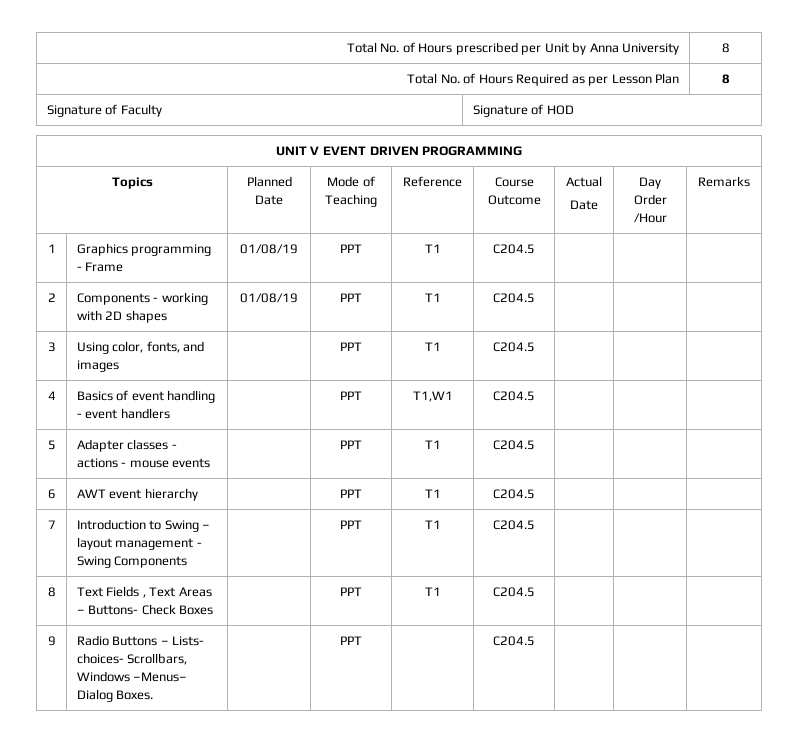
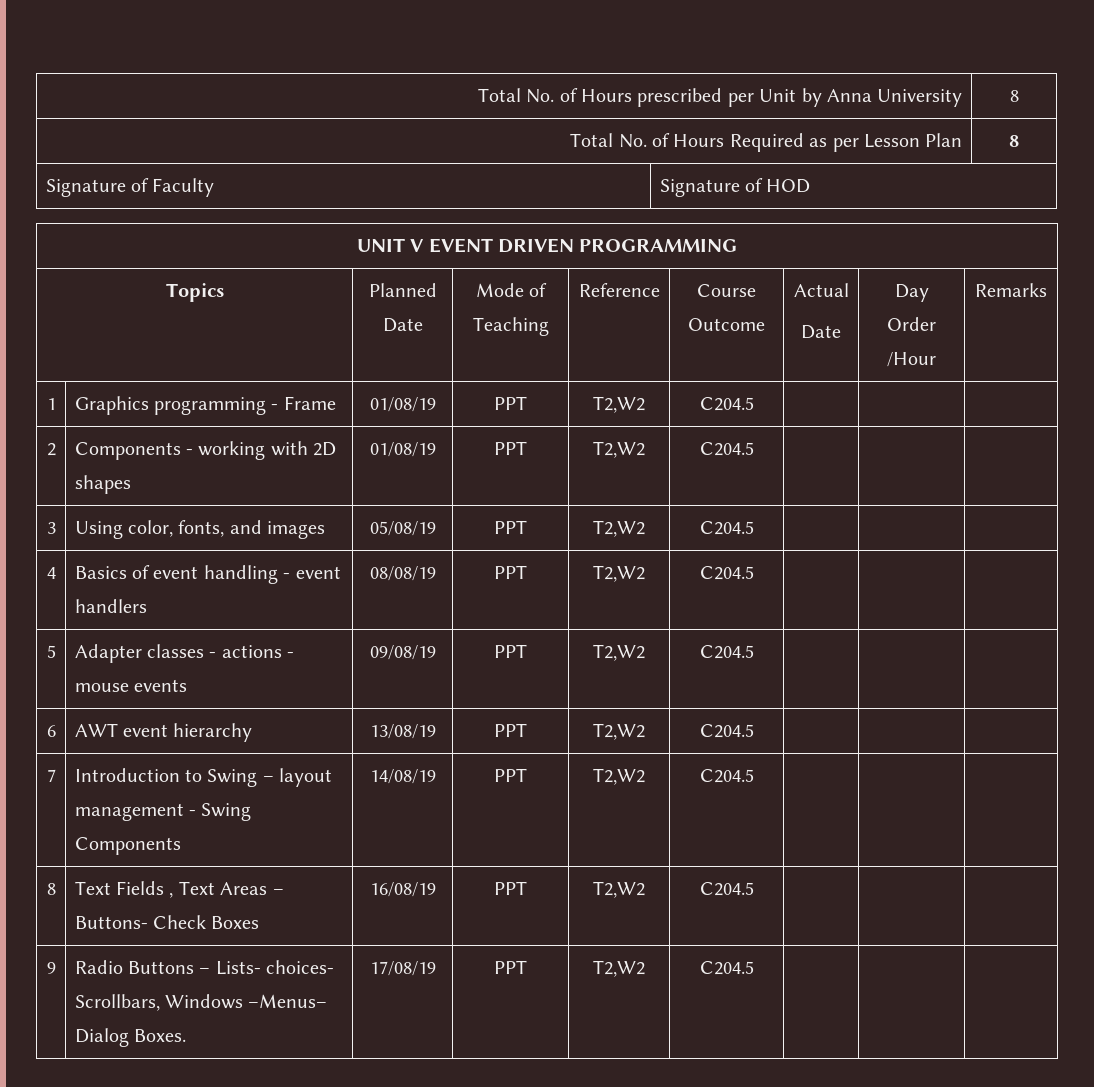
[424,244,441,253] T1 -> [593,396,645,413] T2,W2
[424,293,441,302] T1 -> [593,441,645,458] T2,W2
[340,342,362,351] [424,342,441,351] | PPT | T1 -> [369,521,436,536] [494,520,527,534] [593,520,645,537] 05/08/19 | PPT | T2,W2
[340,391,362,400] [412,391,453,402] | PPT | T1,W1 -> [369,566,436,581] [494,565,527,579] [593,565,645,582] 08/08/19 | PPT | T2,W2
[340,440,362,449] [424,440,441,449] | PPT | T1 -> [369,645,436,660] [494,644,527,658] [593,644,645,661] 09/08/19 | PPT | T2,W2
[340,489,362,498] [424,489,441,498] | PPT | T1 -> [369,724,436,739] [494,723,527,737] [593,723,645,740] 13/08/19 | PPT | T2,W2
[340,520,362,529] [424,520,441,529] | PPT | T1 -> [369,769,436,784] [494,768,527,782] [593,768,645,785] 14/08/19 | PPT | T2,W2
[340,587,362,596] [424,587,441,596] | PPT | T1 -> [369,882,436,897] [494,881,527,895] [593,881,645,898] 16/08/19 | PPT | T2,W2
[340,636,362,645] | PPT | -> [369,961,436,976] [494,960,527,974] [593,960,645,977] 17/08/19 | PPT | T2,W2

